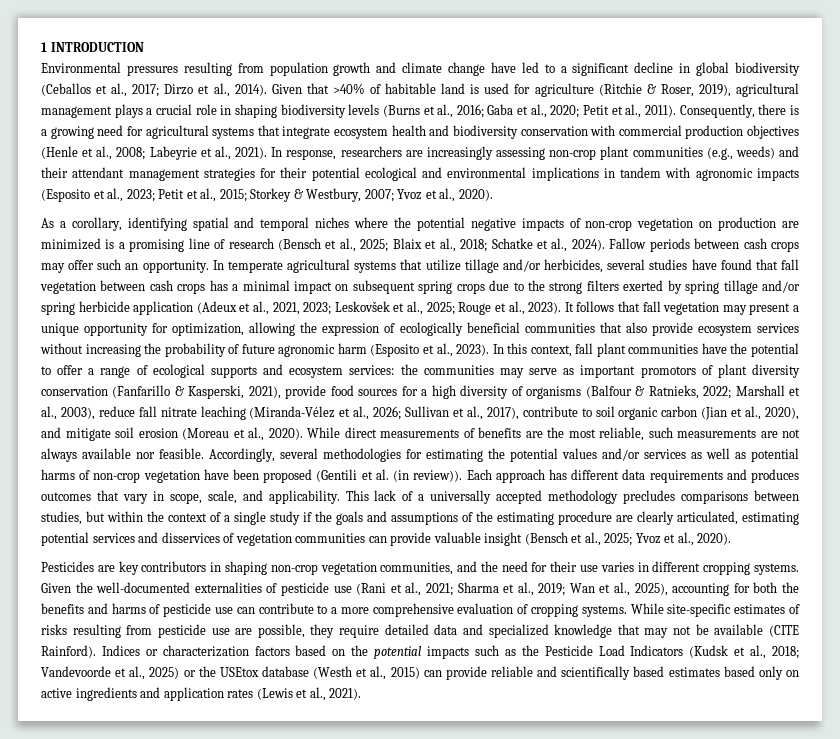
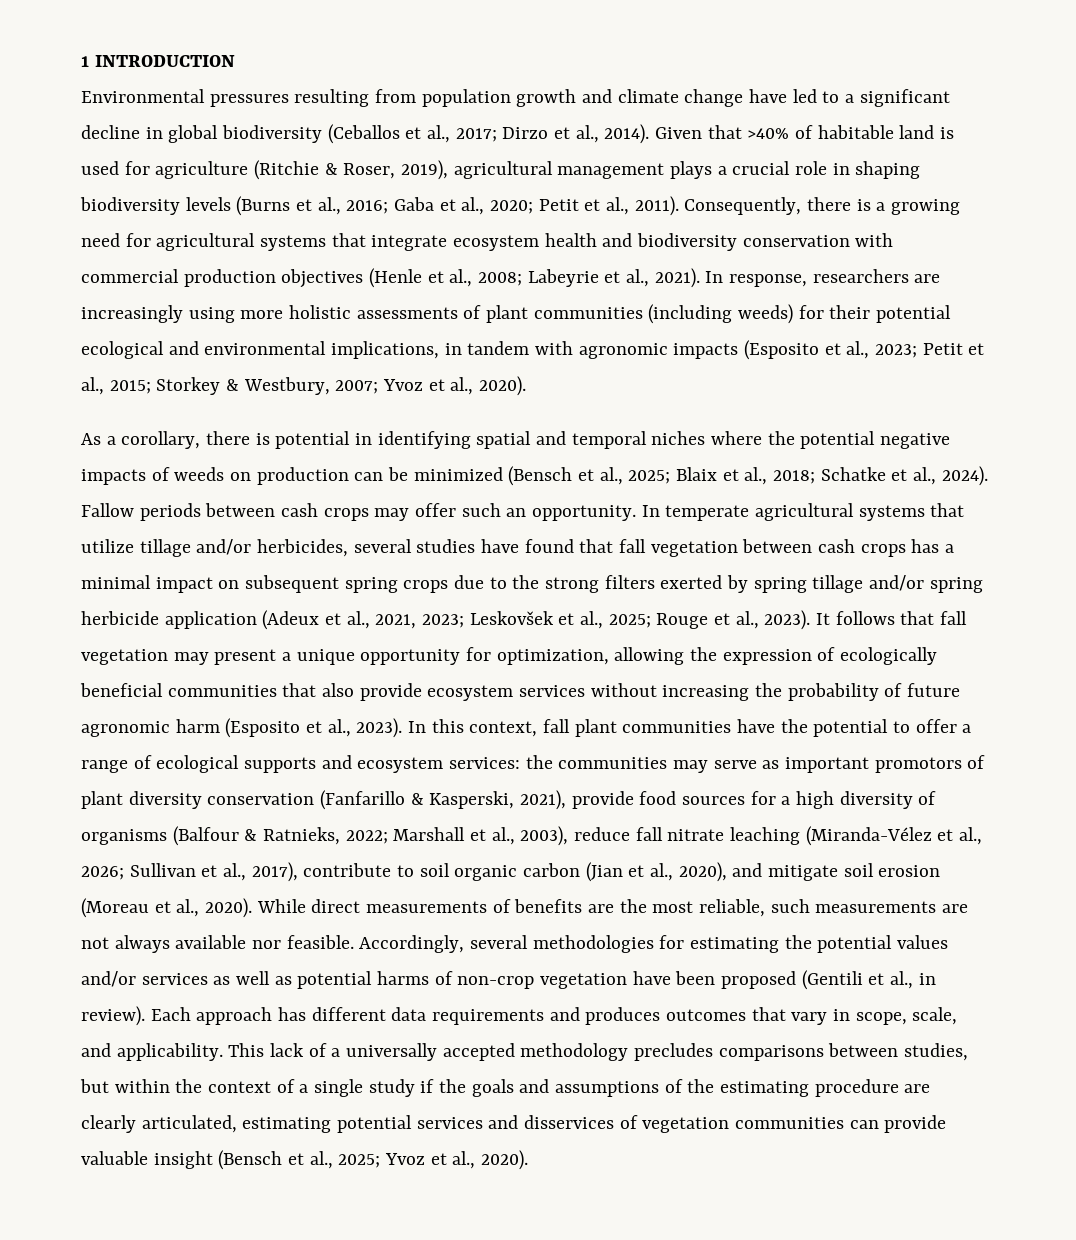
[496,146,799,160] [41,167,255,181] assessing non-crop plant communities (e.g., weeds) and their attendant management strategies -> [188,304,794,324] using more holistic assessments of plant communities (including weeds)
[531,167,599,181] implications -> [331,341,440,359] implications,
(122, 224) none -> [206,431,373,449] there is potential in
[585,217,800,231] [41,238,274,252] non-crop vegetation on production are minimized is a promising line of research -> [174,467,503,485] weeds on production can be minimized
[375,469,463,482] al. (in review)). -> [890,971,936,989] [81,1006,145,1026] al., in review).
[41,561,799,575] [41,582,799,596] [41,603,800,617] [41,624,800,638] [41,645,799,659] [41,666,799,680] [41,687,362,701] // Pesticides are key contributors in shaping non-crop vegetation communities, and the need for their use varies in different cropping systems. Given the well-documented externalities of pesticide use (Rani et al., 2021; Sharma et al., 2019; Wan et al., 2025), accounting for both the benefits and harms of pesticide use can contribute to a more comprehensive evaluation of cropping systems. While site-specific estimates of risks resulting from pesticide use are possible, they require detailed data and specialized knowledge that may not be available (CITE Rainford). Indices or characterization factors based on the potential impacts such as the Pesticide Load Indicators (Kudsk et al., 2018; Vandevoorde et al., 2025) or the USEtox database (Westh et al., 2015) can provide reliable and scientifically based estimates based only on active ingredients and application rates (Lewis et al., 2021). -> (529, 1160) none

